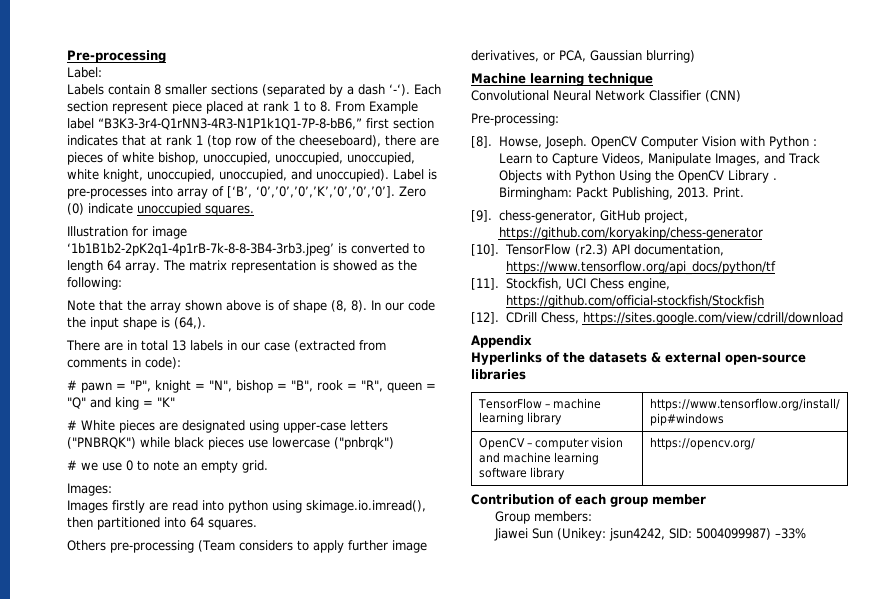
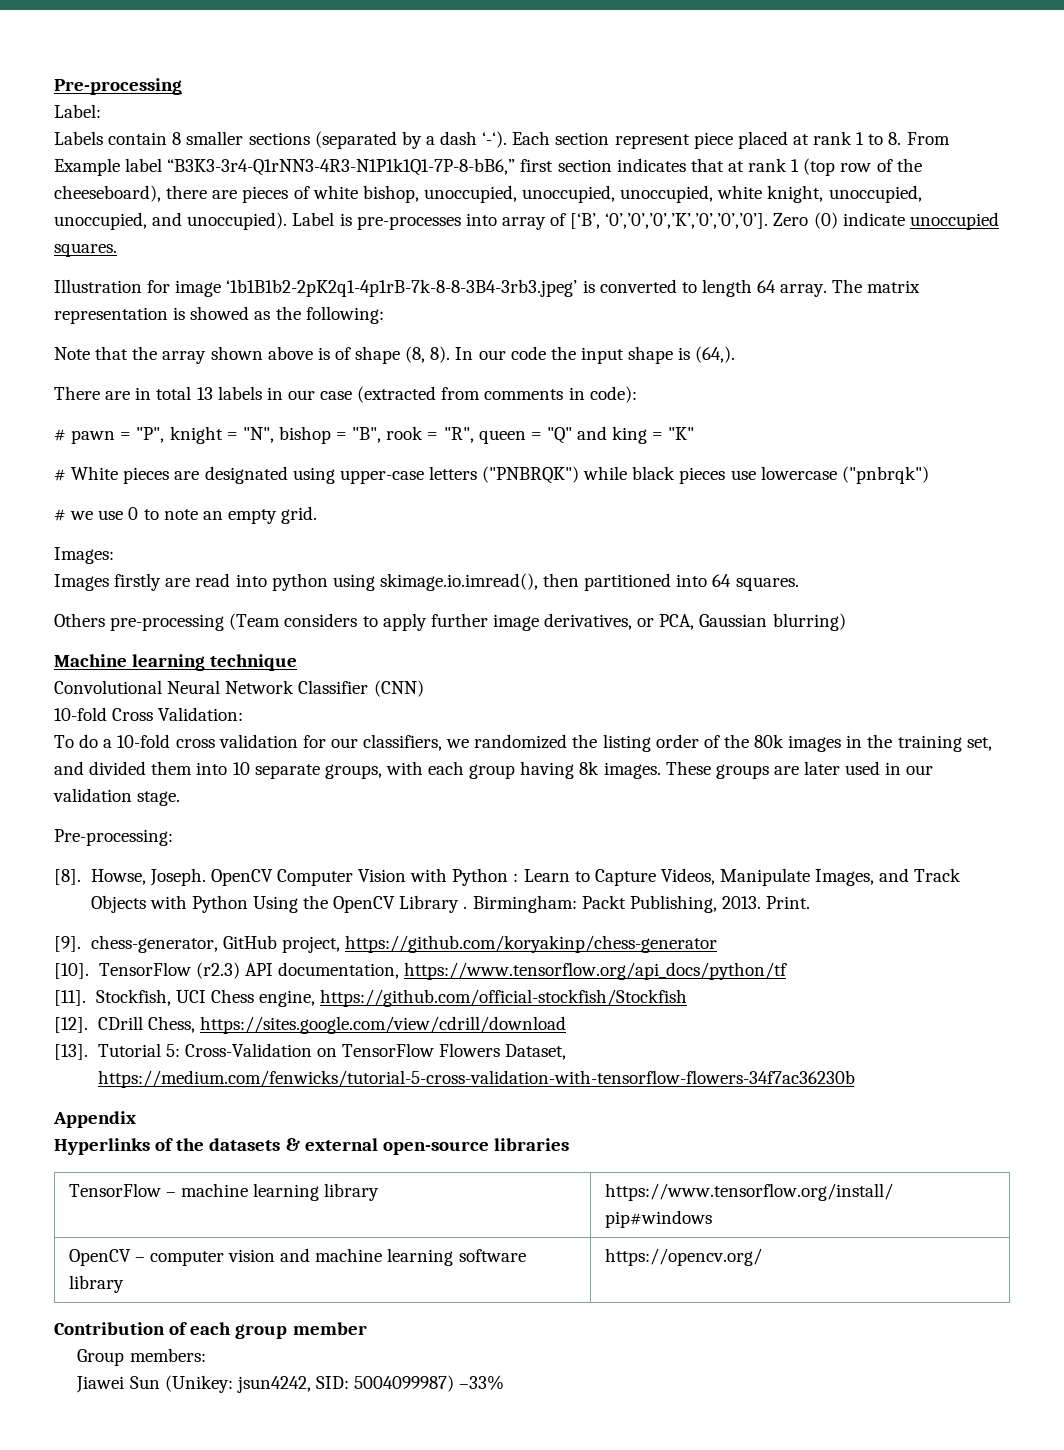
(741, 96) none -> [54,707,244,721] [54,734,992,752] [54,761,934,779] [53,788,181,806] // 10-fold Cross Validation: // To do a 10-fold cross validation for our classifiers, we randomized the listing order of the 80k images in the training set, and divided them into 10 separate groups, with each group having 8k images. These groups are later used in our validation stage.
(843, 318) none -> [54,1043,567,1060] [97,1070,855,1088] // [13]. Tutorial 5: Cross-Validation on TensorFlow Flowers Dataset, https://medium.com/fenwicks/tutorial-5-cross-validation-with-tensorflow-flowers-34f7ac36230b

